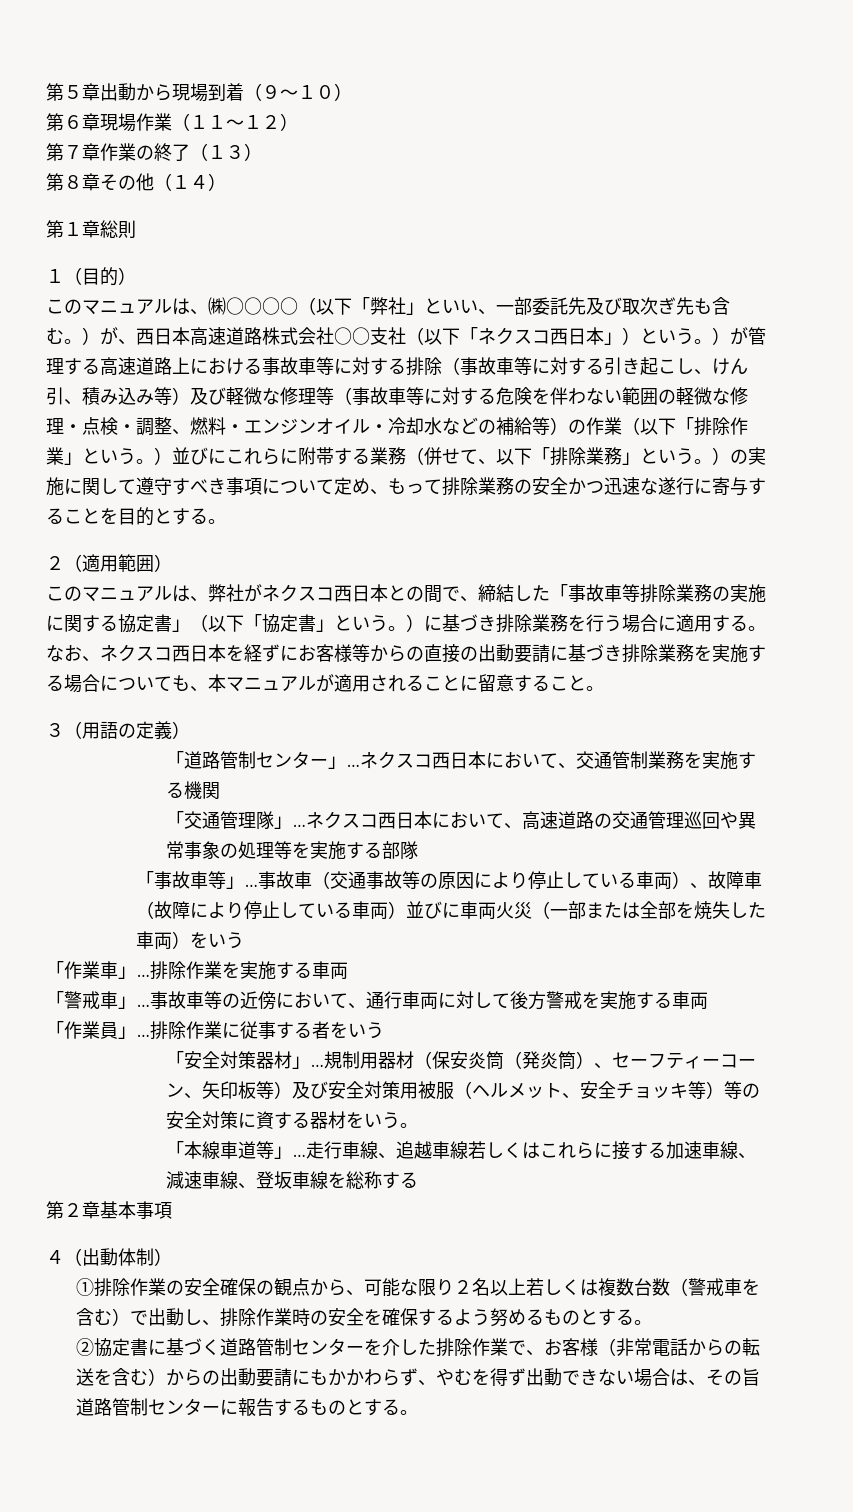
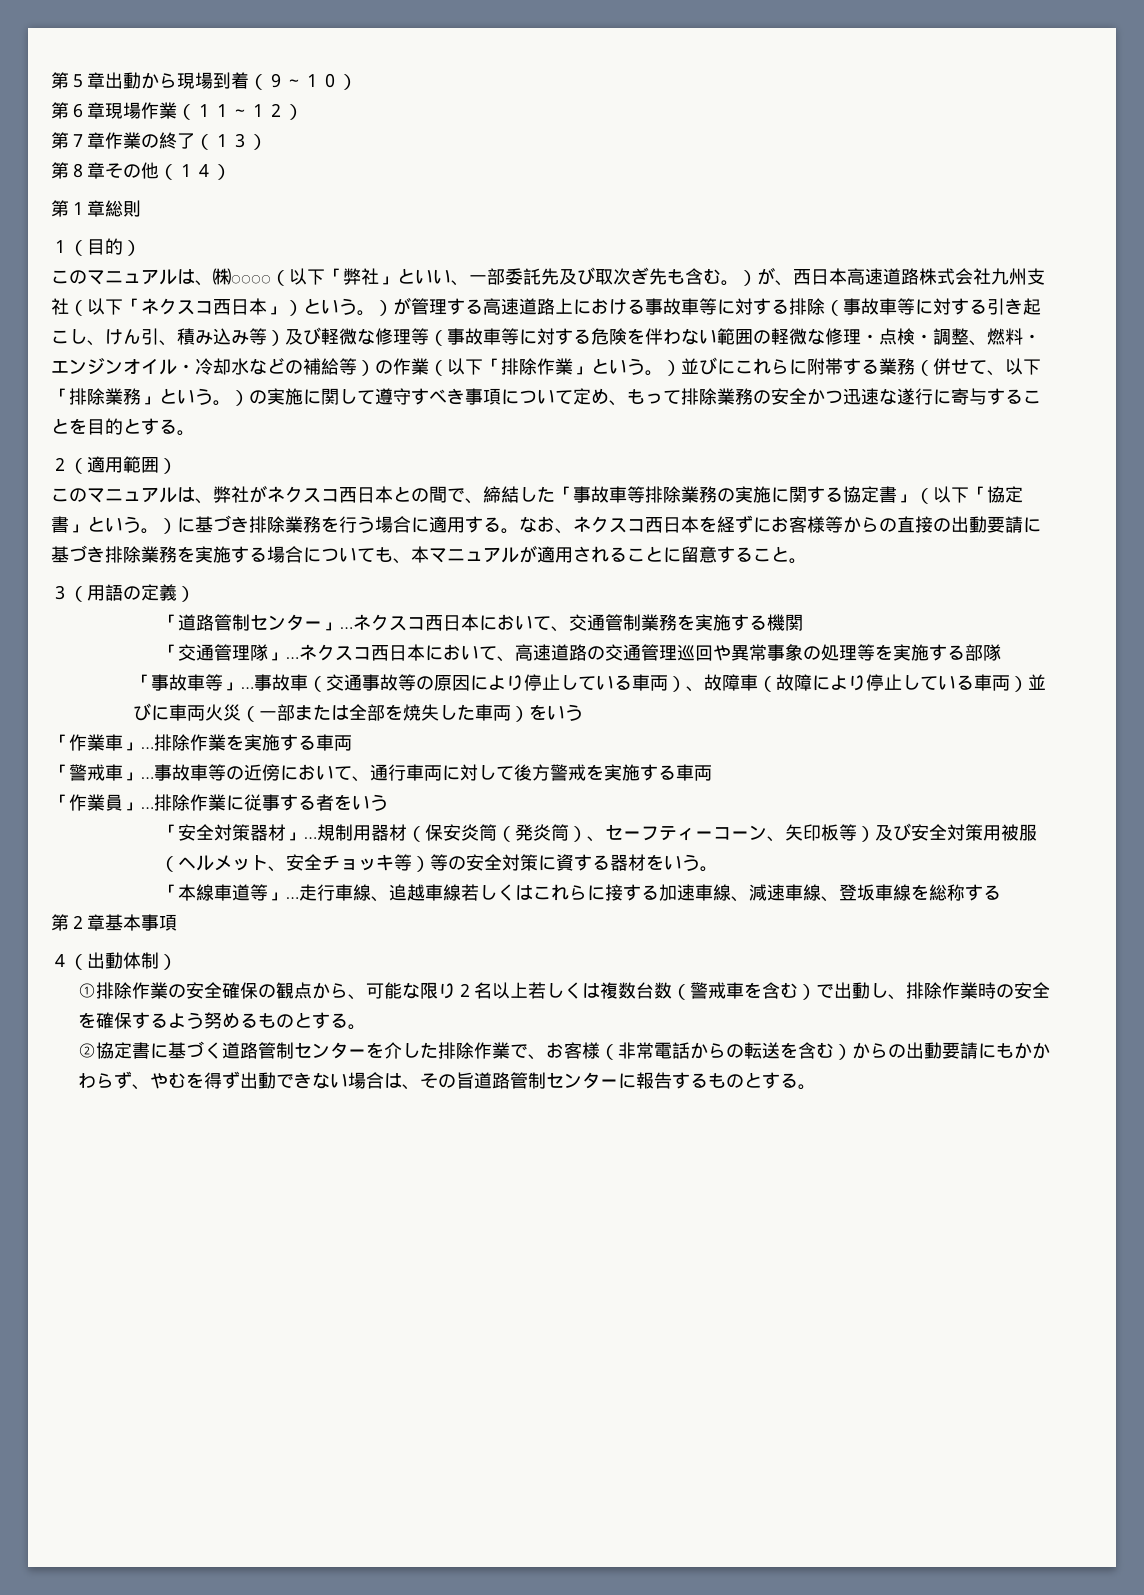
[334,327,370,345] ○○ -> [991,268,1027,285] 九州

